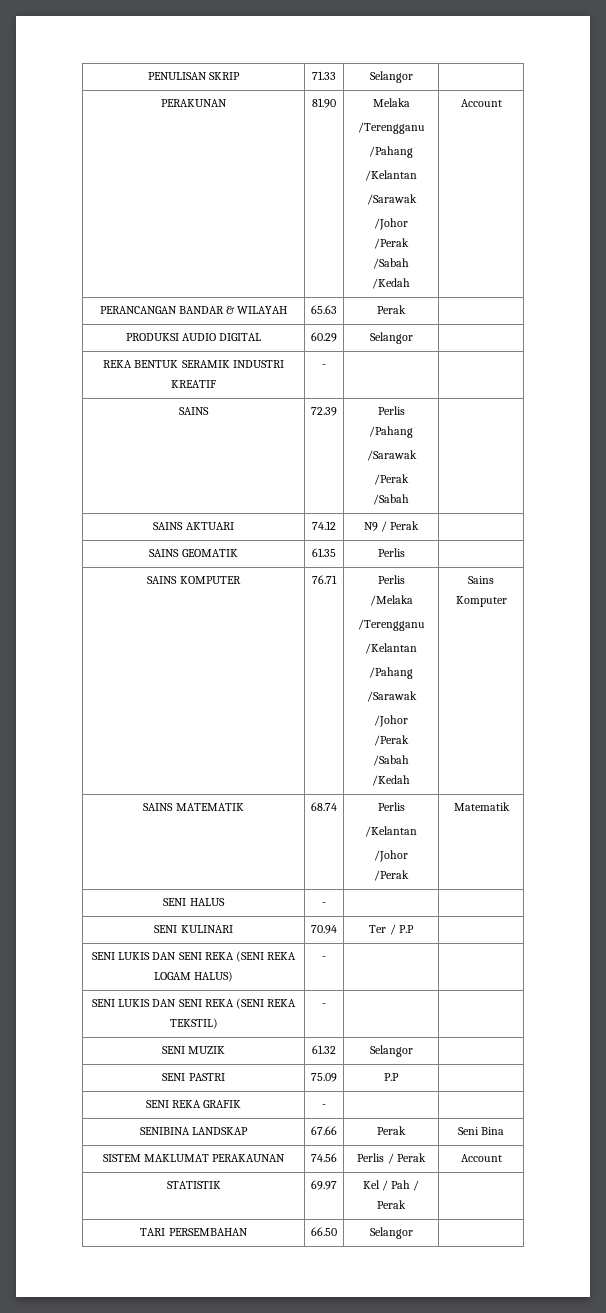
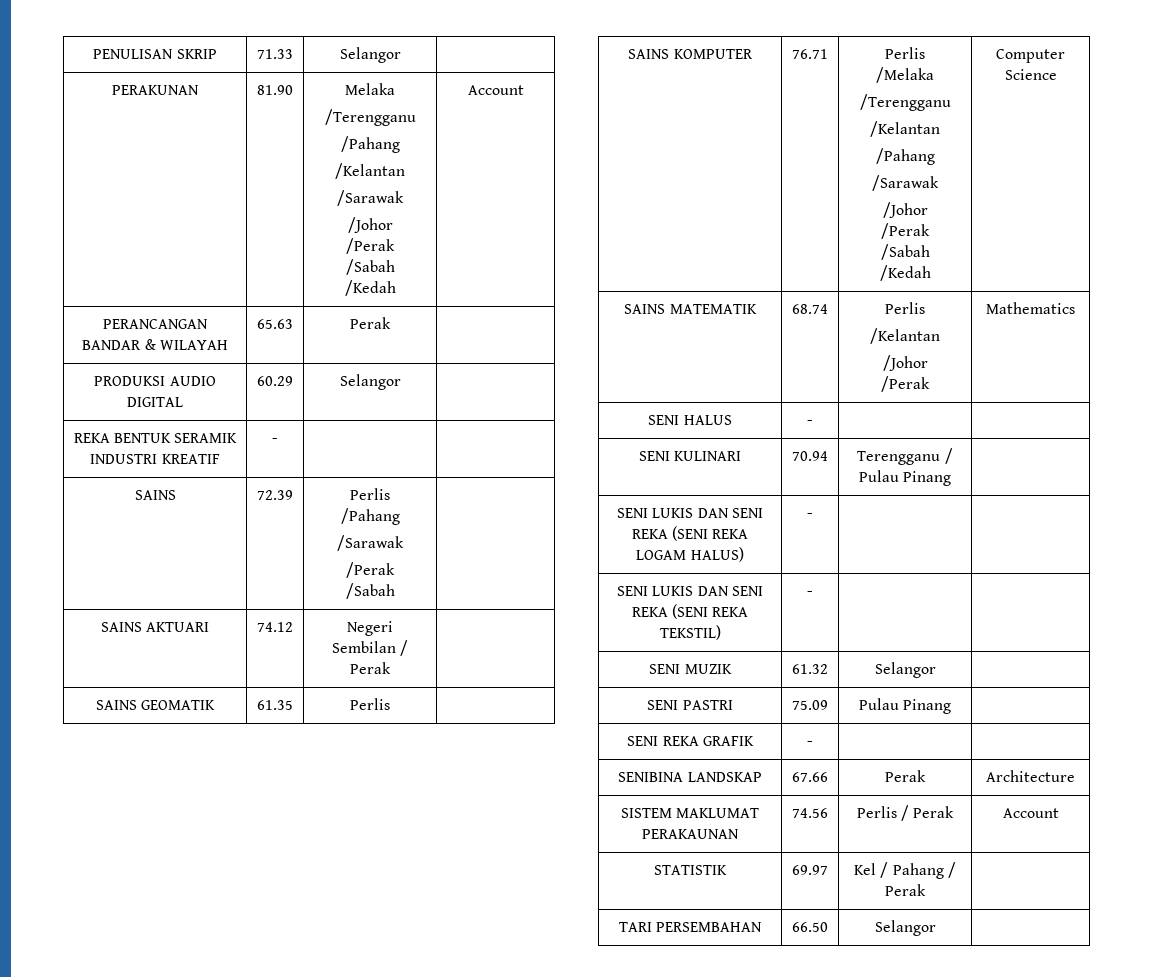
[363,522,378,531] N9 -> [347,621,393,636] [331,641,396,653] Negeri Sembilan
[468,576,494,584] [455,596,507,607] Sains Komputer -> [996,49,1065,63] [1004,69,1057,80] Computer Science
[453,802,510,811] Matematik -> [986,302,1075,314] Mathematics
[369,924,414,935] Ter / P.P -> [857,448,953,465] [858,470,952,486] Terengganu / Pulau Pinang
[384,1073,399,1081] P.P -> [858,698,952,714] Pulau Pinang
[457,1127,505,1135] Seni Bina -> [986,770,1075,782] Architecture
[391,1180,411,1189] Pah -> [892,863,944,879] Pahang

